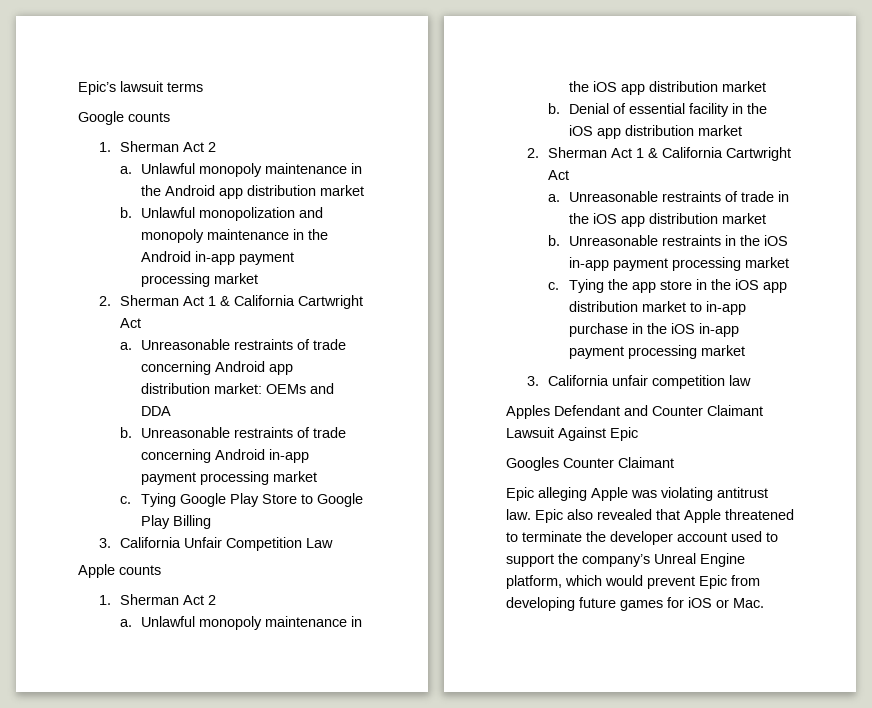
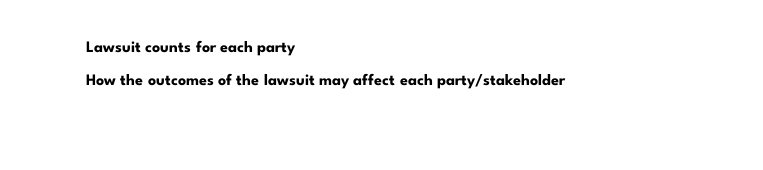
[78,81,203,95] [78,111,170,125] [99,141,217,152] [120,163,363,177] [141,185,365,199] [120,207,324,221] [141,229,329,243] [141,251,295,265] [141,273,259,287] [99,295,364,309] [120,318,142,328] [120,339,347,350] [141,361,294,375] [141,383,335,394] [141,406,172,416] [120,427,347,438] [141,449,310,463] [141,471,318,485] [120,493,364,507] [141,515,212,529] [99,537,334,551] [78,564,161,578] [99,594,217,605] [120,616,363,630] [569,81,767,95] [548,103,768,117] [569,125,743,139] [527,147,792,161] [548,170,570,180] [548,191,790,202] [569,213,767,227] [548,235,789,246] [569,257,790,271] [548,279,788,293] [569,301,747,315] [569,323,740,337] [569,345,746,359] [527,375,752,389] [506,405,763,419] [506,427,638,441] [506,457,674,471] [506,487,768,501] [506,509,794,523] [506,531,778,545] [506,553,745,567] [506,575,760,589] [506,597,764,611] Epic’s lawsuit terms // Google counts // 1. Sherman Act 2 // a. Unlawful monopoly maintenance in the Android app distribution market // b. Unlawful monopolization and monopoly maintenance in the Android in-app payment processing market // 2. Sherman Act 1 & California Cartwright Act // a. Unreasonable restraints of trade concerning Android app distribution market: OEMs and DDA // b. Unreasonable restraints of trade concerning Android in-app payment processing market // c. Tying Google Play Store to Google Play Billing // 3. California Unfair Competition Law // Apple counts // 1. Sherman Act 2 // a. Unlawful monopoly maintenance in the iOS app distribution market // b. Denial of essential facility in the iOS app distribution market // 2. Sherman Act 1 & California Cartwright Act // a. Unreasonable restraints of trade in the iOS app distribution market // b. Unreasonable restraints in the iOS in-app payment processing market // c. Tying the app store in the iOS app distribution market to in-app purchase in the iOS in-app payment processing market // 3. California unfair competition law // Apples Defendant and Counter Claimant Lawsuit Against Epic // Googles Counter Claimant // Epic alleging Apple was violating antitrust law. Epic also revealed that Apple threatened to terminate the developer account used to support the company’s Unreal Engine platform, which would prevent Epic from developing future games for iOS or Mac. -> [86,40,297,56] [86,73,566,89] Lawsuit counts for each party // How the outcomes of the lawsuit may affect each party/stakeholder

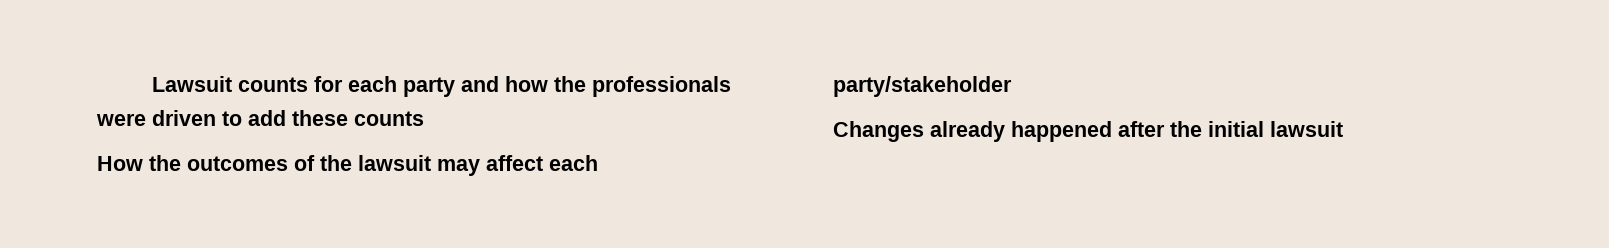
(297, 49) none -> [461,76,732,97] [96,110,424,126] and how the professionals were driven to add these counts
(566, 81) none -> [833,121,1343,142] // Changes already happened after the initial lawsuit

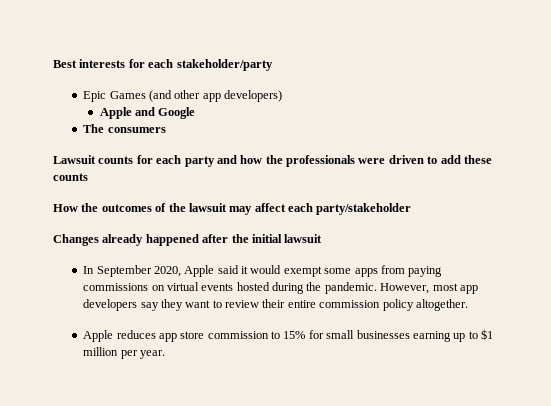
(152, 84) none -> [53,59,273,71] [83,90,283,102] [99,107,196,119] [83,124,166,133] Best interests for each stakeholder/party // Epic Games (and other app developers) // Apple and Google // The consumers //
(1343, 129) none -> [83,265,443,277] [83,282,478,294] [83,299,468,311] [83,329,494,342] [83,347,165,359] // In September 2020, Apple said it would exempt some apps from paying commissions on virtual events hosted during the pandemic. However, most app developers say they want to review their entire commission policy altogether. // Apple reduces app store commission to 15% for small businesses earning up to $1 million per year.

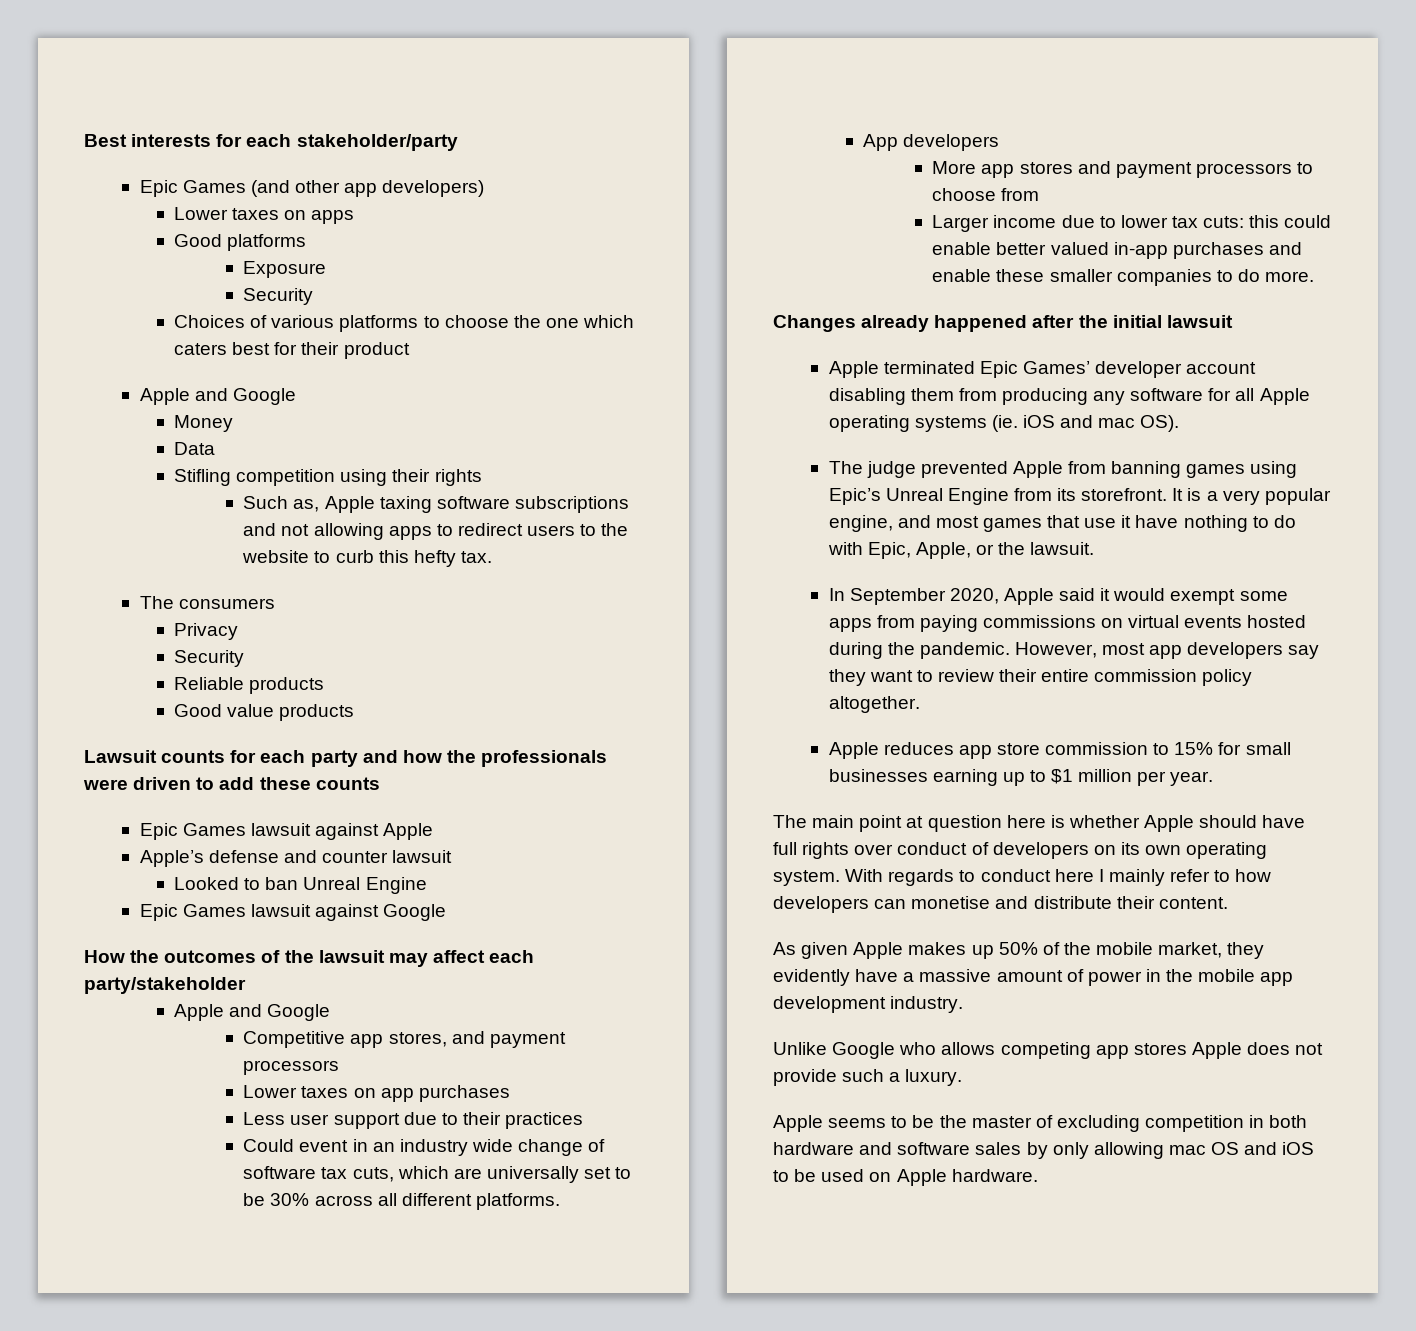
[99,107,196,119] [83,124,166,133] Apple and Google // The consumers -> [174,207,355,224] [174,234,307,251] [243,261,327,278] [243,288,314,305] [174,315,635,332] [174,342,410,359] [139,388,296,405] [174,415,234,432] [174,442,216,455] [174,469,482,486] [243,496,629,513] [243,523,629,540] [242,550,492,567] [139,596,275,609] [174,623,239,640] [174,650,245,667] [174,677,325,694] [174,704,355,721] Lower taxes on apps // Good platforms // Exposure // Security // Choices of various platforms to choose the one which caters best for their product // Apple and Google // Money // Data // Stifling competition using their rights // Such as, Apple taxing software subscriptions and not allowing apps to redirect users to the website to curb this hefty tax. // The consumers // Privacy // Security // Reliable products // Good value products
(88, 177) none -> [139,823,434,840] [139,850,453,867] [174,877,427,894] [139,904,447,921] // Epic Games lawsuit against Apple // Apple’s defense and counter lawsuit // Looked to ban Unreal Engine // Epic Games lawsuit against Google
(412, 209) none -> [174,1004,331,1021] [243,1031,566,1048] [243,1060,340,1075] [243,1085,510,1102] [243,1112,584,1129] [243,1139,606,1156] [243,1166,632,1183] [243,1193,560,1210] [863,134,1000,151] [932,161,1314,178] [932,188,1040,201] [932,215,1332,232] [932,242,1302,259] [932,269,1315,286] // Apple and Google // Competitive app stores, and payment processors // Lower taxes on app purchases // Less user support due to their practices // Could event in an industry wide change of software tax cuts, which are universally set to be 30% across all different platforms. // App developers // More app stores and payment processors to choose from // Larger income due to lower tax cuts: this could enable better valued in-app purchases and enable these smaller companies to do more.
(323, 238) none -> [828,361,1257,378] [828,388,1310,405] [828,415,1180,432] [828,461,1298,478] [828,488,1331,505] [828,515,1296,532] [827,542,1095,559] // Apple terminated Epic Games’ developer account disabling them from producing any software for all Apple operating systems (ie. iOS and mac OS). // The judge prevented Apple from banning games using Epic’s Unreal Engine from its storefront. It is a very popular engine, and most games that use it have nothing to do with Epic, Apple, or the lawsuit.
(165, 354) none -> [773,815,1306,832] [773,842,1268,859] [773,869,1272,886] [773,896,1228,913] [773,942,1265,959] [773,969,1294,986] [773,996,964,1013] [773,1042,1324,1059] [773,1069,963,1086] [773,1115,1308,1132] [773,1142,1315,1159] [773,1169,1038,1186] // The main point at question here is whether Apple should have full rights over conduct of developers on its own operating system. With regards to conduct here I mainly refer to how developers can monetise and distribute their content. // As given Apple makes up 50% of the mobile market, they evidently have a massive amount of power in the mobile app development industry. // Unlike Google who allows competing app stores Apple does not provide such a luxury. // Apple seems to be the master of excluding competition in both hardware and software sales by only allowing mac OS and iOS to be used on Apple hardware.

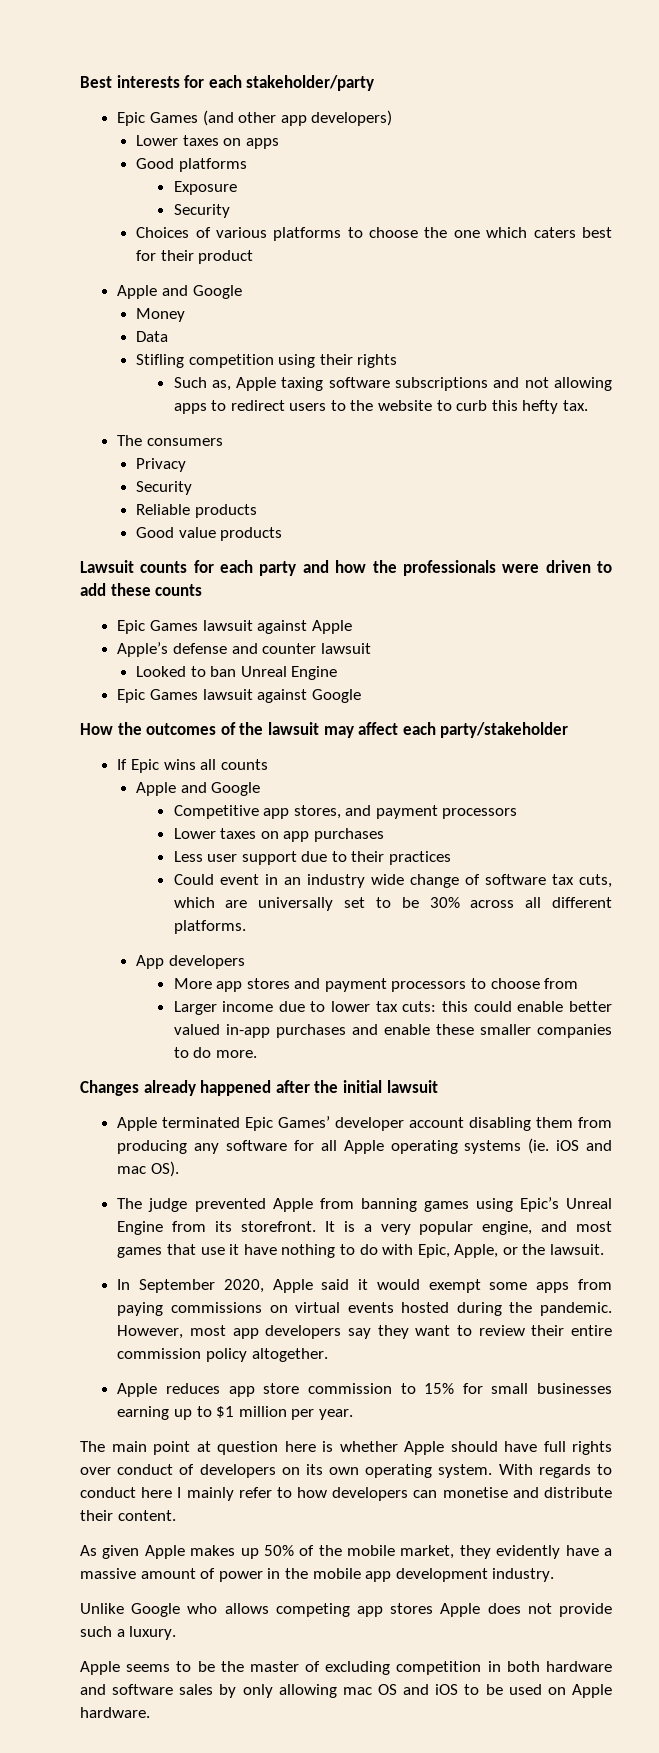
(246, 985) none -> [117,759,268,773] // If Epic wins all counts

